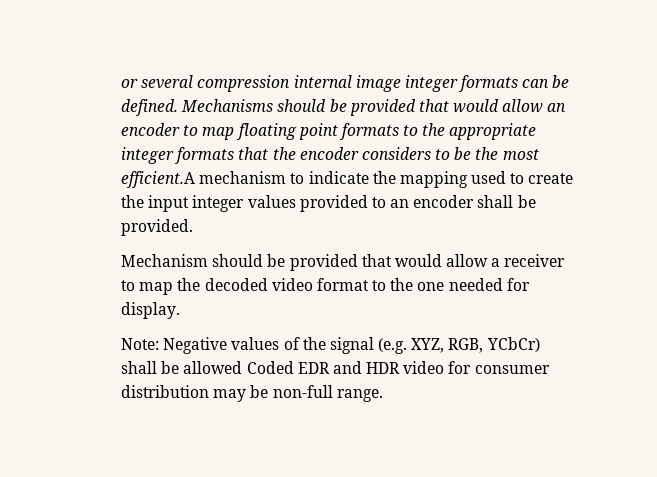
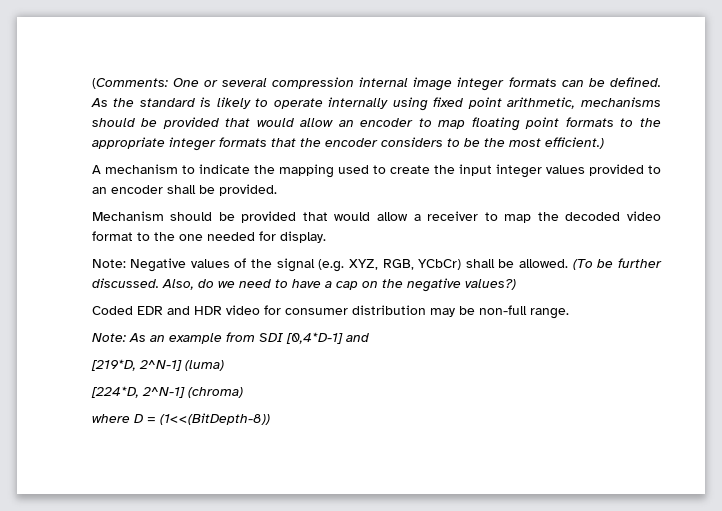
(120, 83) none -> [91,78,199,89] (Comments: One
[181,99,274,112] Mechanisms -> [90,97,661,111] As the standard is likely to operate internally using fixed point arithmetic, mechanisms
[120,171,195,188] efficient.A -> [544,137,604,149] [91,165,101,174] efficient.) // A
[183,361,243,374] allowed -> [519,258,663,270] [91,278,516,292] allowed. (To be further discussed. Also, do we need to have a cap on the negative values?) //
(383, 395) none -> [91,332,369,344] [90,359,224,371] [90,386,243,398] [91,413,270,425] // Note: As an example from SDI [0,4*D-1] and // [219*D, 2^N-1] (luma) // [224*D, 2^N-1] (chroma) // where D = (1<<(BitDepth-8))

